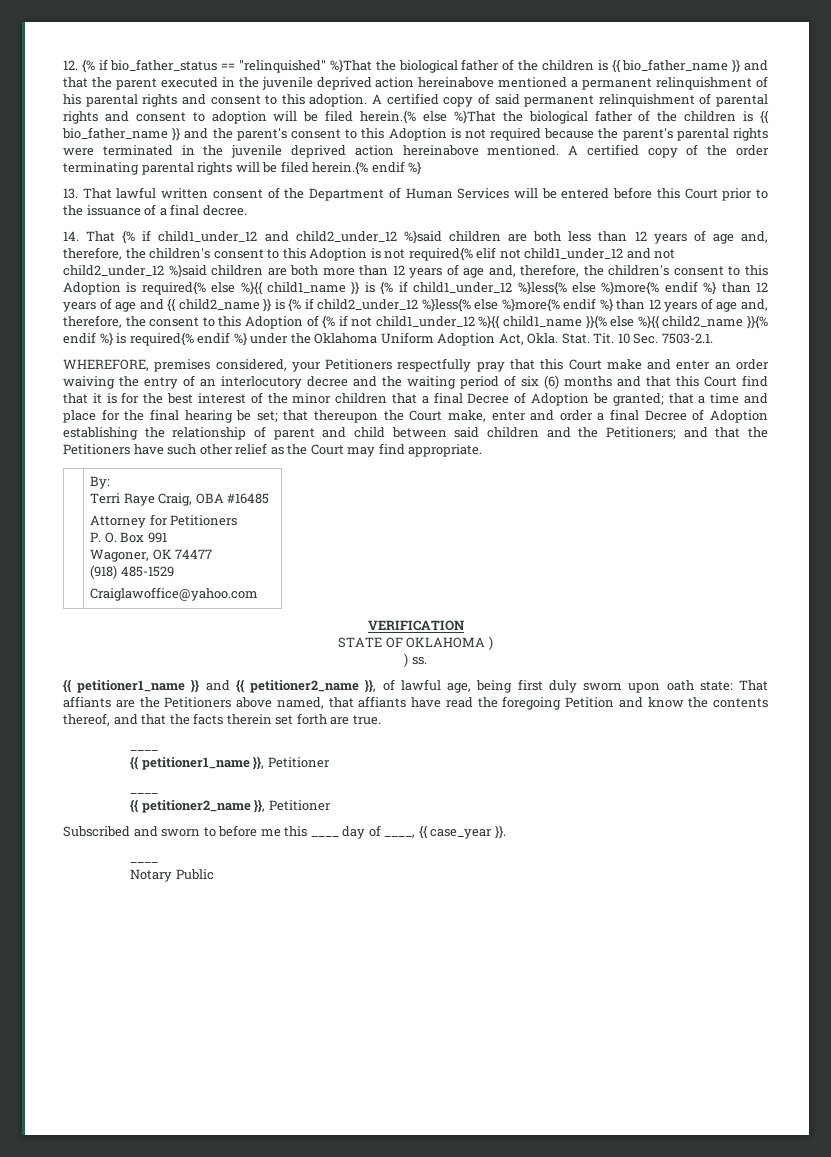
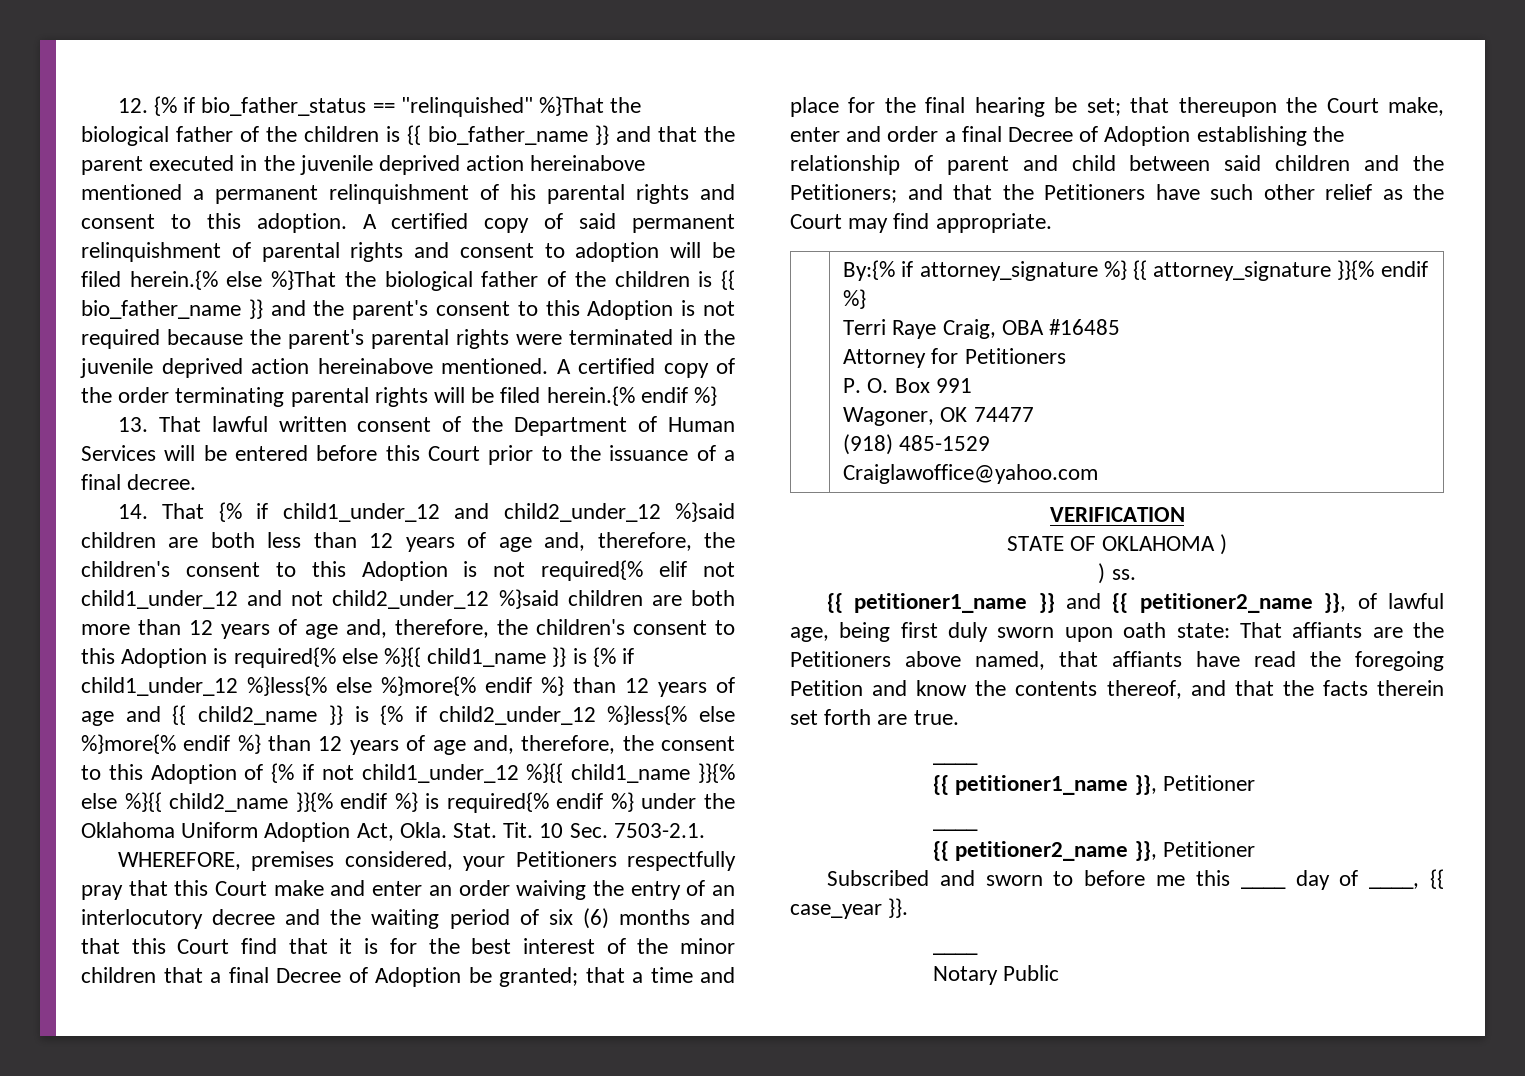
[89,476,110,489] By: -> [843,260,1428,281] [843,289,867,309] By:{% if attorney_signature %} {{ attorney_signature }}{% endif %}

